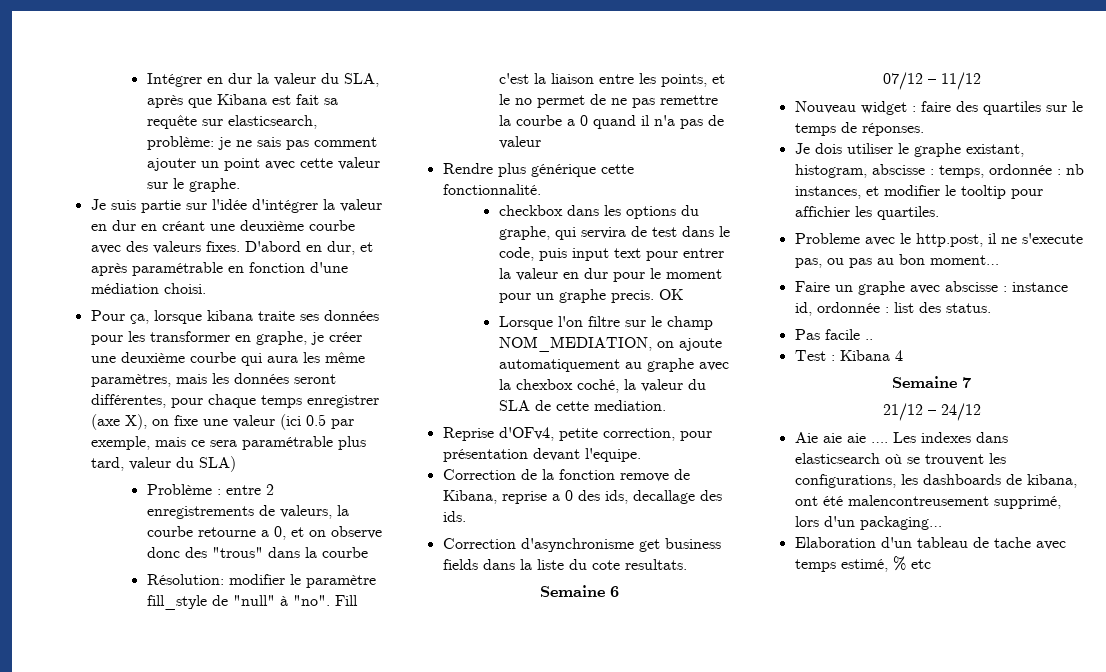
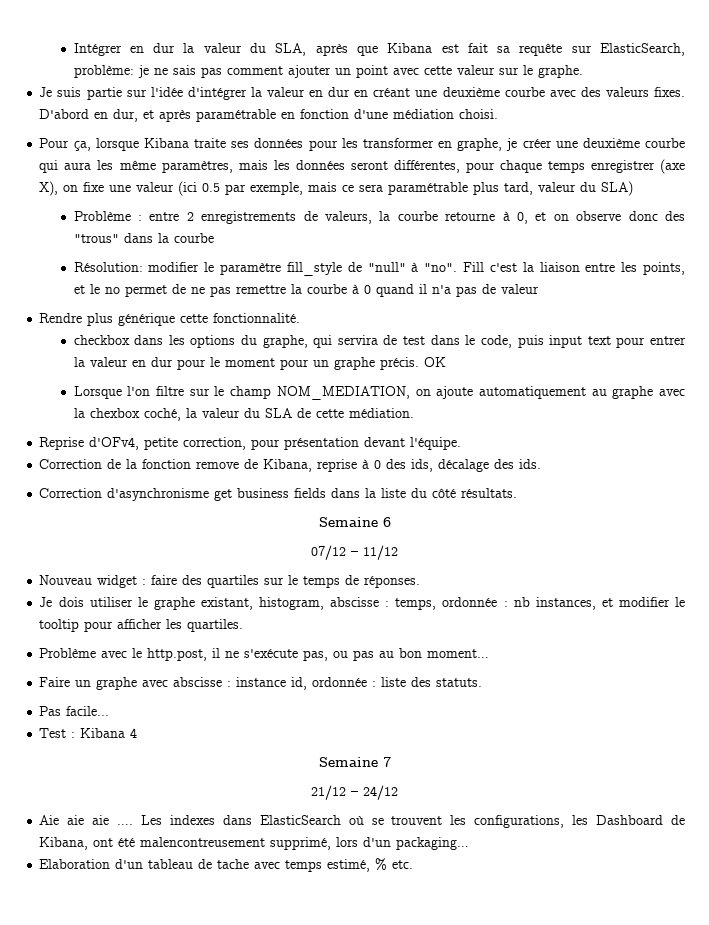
[227,115,317,129] elasticsearch, -> [600,43,685,56] ElasticSearch,
[206,310,253,321] kibana -> [143,138,189,148] Kibana
[260,530,269,537] a -> [502,211,510,221] à
[566,119,575,126] a -> [351,284,359,294] à
[610,290,654,303] precis. -> [379,357,419,370] précis.
[593,400,666,411] mediation. -> [348,408,414,418] médiation.
[584,448,641,462] l'equipe. -> [410,437,462,450] l'équipe.
[551,494,560,501] a -> [362,459,370,469] à
[632,490,695,504] decallage -> [438,459,490,472] décalage
[591,559,687,570] cote resultats. -> [432,488,518,498] côté résultats.
[794,206,850,217] affichier -> [117,619,163,629] afficher
[794,233,860,244] Probleme -> [39,648,97,658] Problème
[1021,233,1083,244] s'execute -> [244,649,299,658] s'exécute
[893,302,991,313] list des status. -> [381,677,483,687] liste des statuts.
[824,329,873,340] facile .. -> [66,706,110,716] facile...
[794,453,880,464] elasticsearch -> [259,815,341,825] ElasticSearch
[922,474,1077,488] dashboards de kibana, -> [596,815,686,825] [39,837,89,850] Dashboard de Kibana,
[910,559,931,569] etc -> [392,860,414,869] etc.

